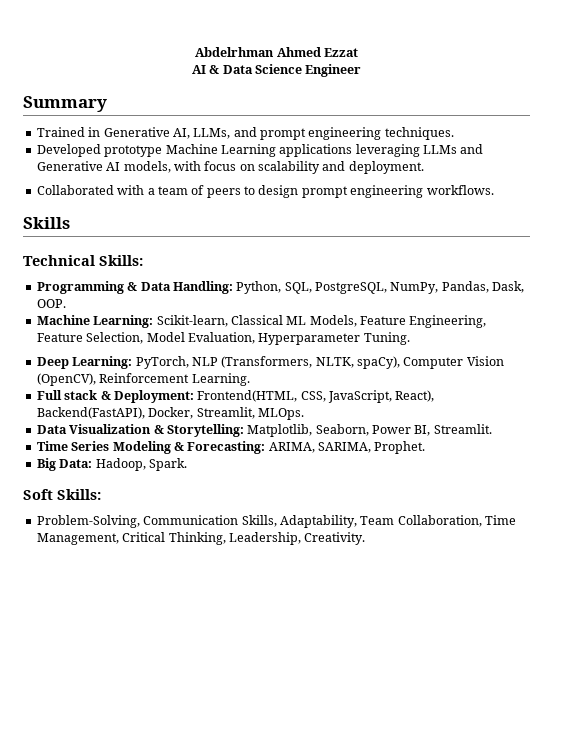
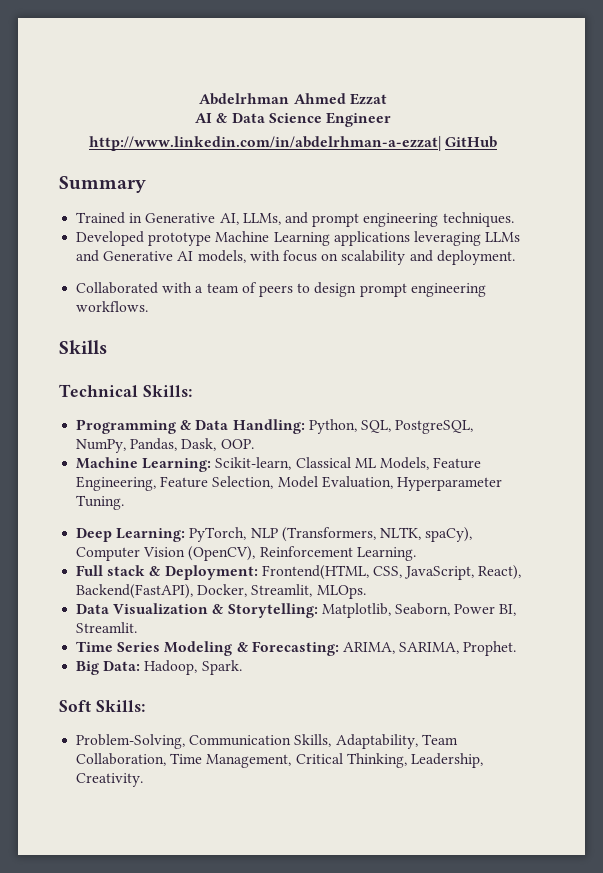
(362, 70) none -> [88,136,498,151] // http://www.linkedin.com/in/abdelrhman-a-ezzat| GitHub

